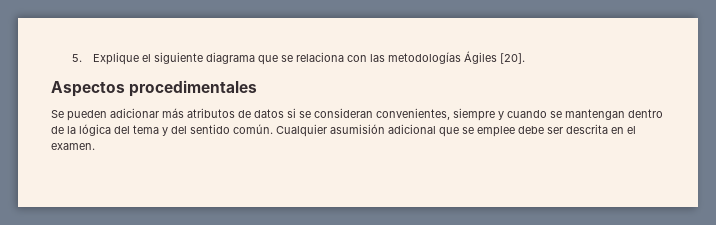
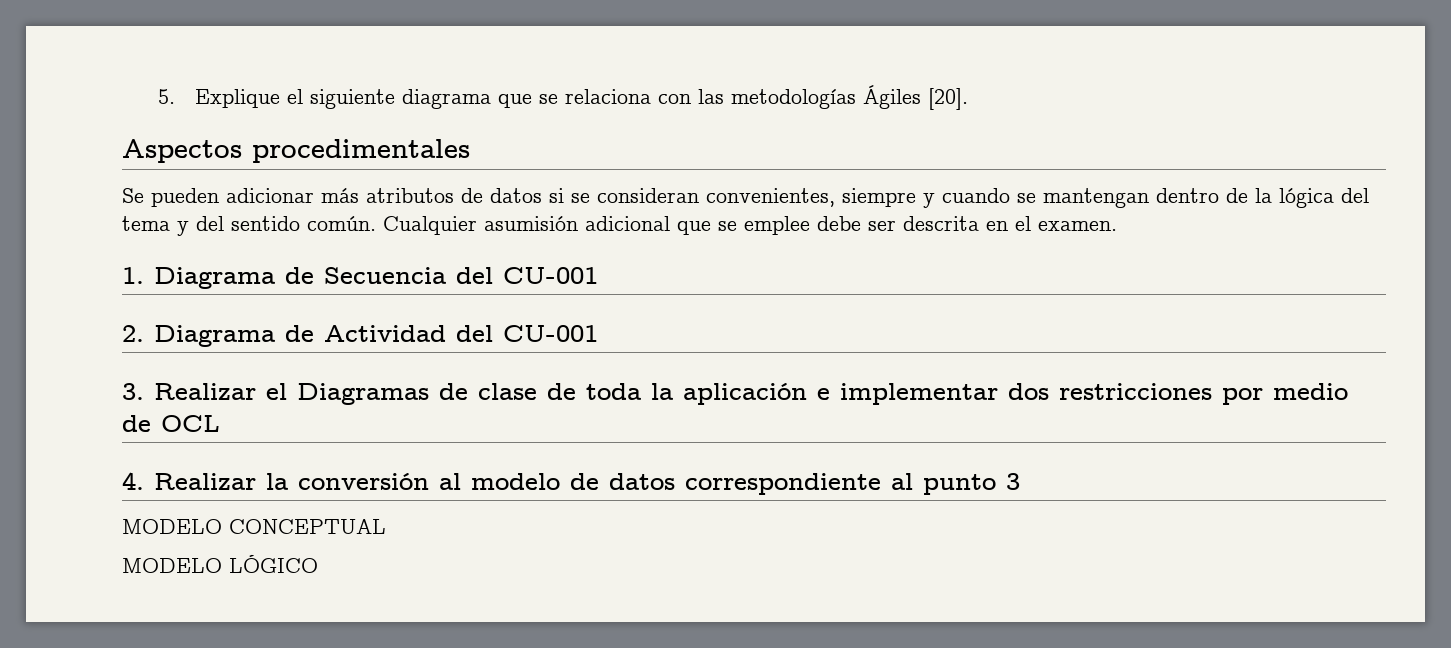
(95, 146) none -> [122,267,598,289] [122,325,598,347] [122,383,1348,405] [122,415,220,432] [122,472,1020,495] [122,519,386,534] [122,554,318,573] // 1. Diagrama de Secuencia del CU-001 // 2. Diagrama de Actividad del CU-001 // 3. Realizar el Diagramas de clase de toda la aplicación e implementar dos restricciones por medio de OCL // 4. Realizar la conversión al modelo de datos correspondiente al punto 3 // MODELO CONCEPTUAL // MODELO LÓGICO

